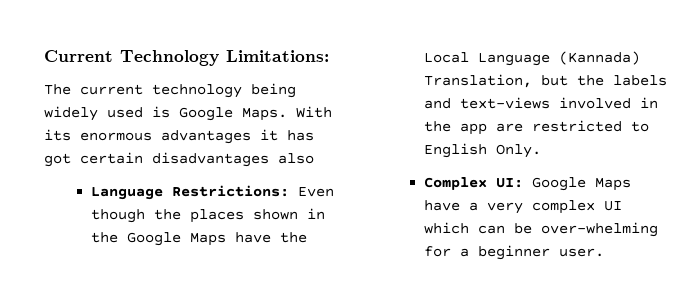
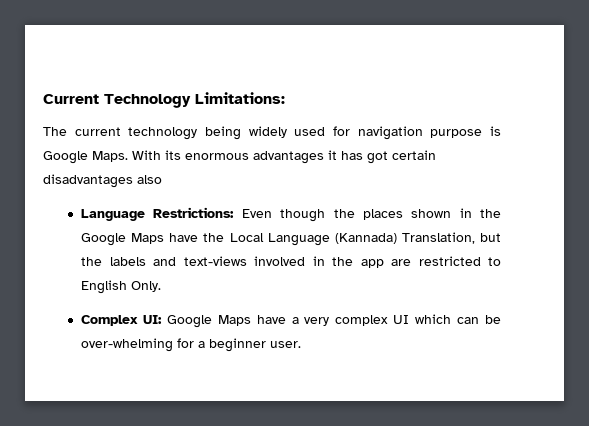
(143, 112) none -> [332,126,483,140] for navigation purpose

